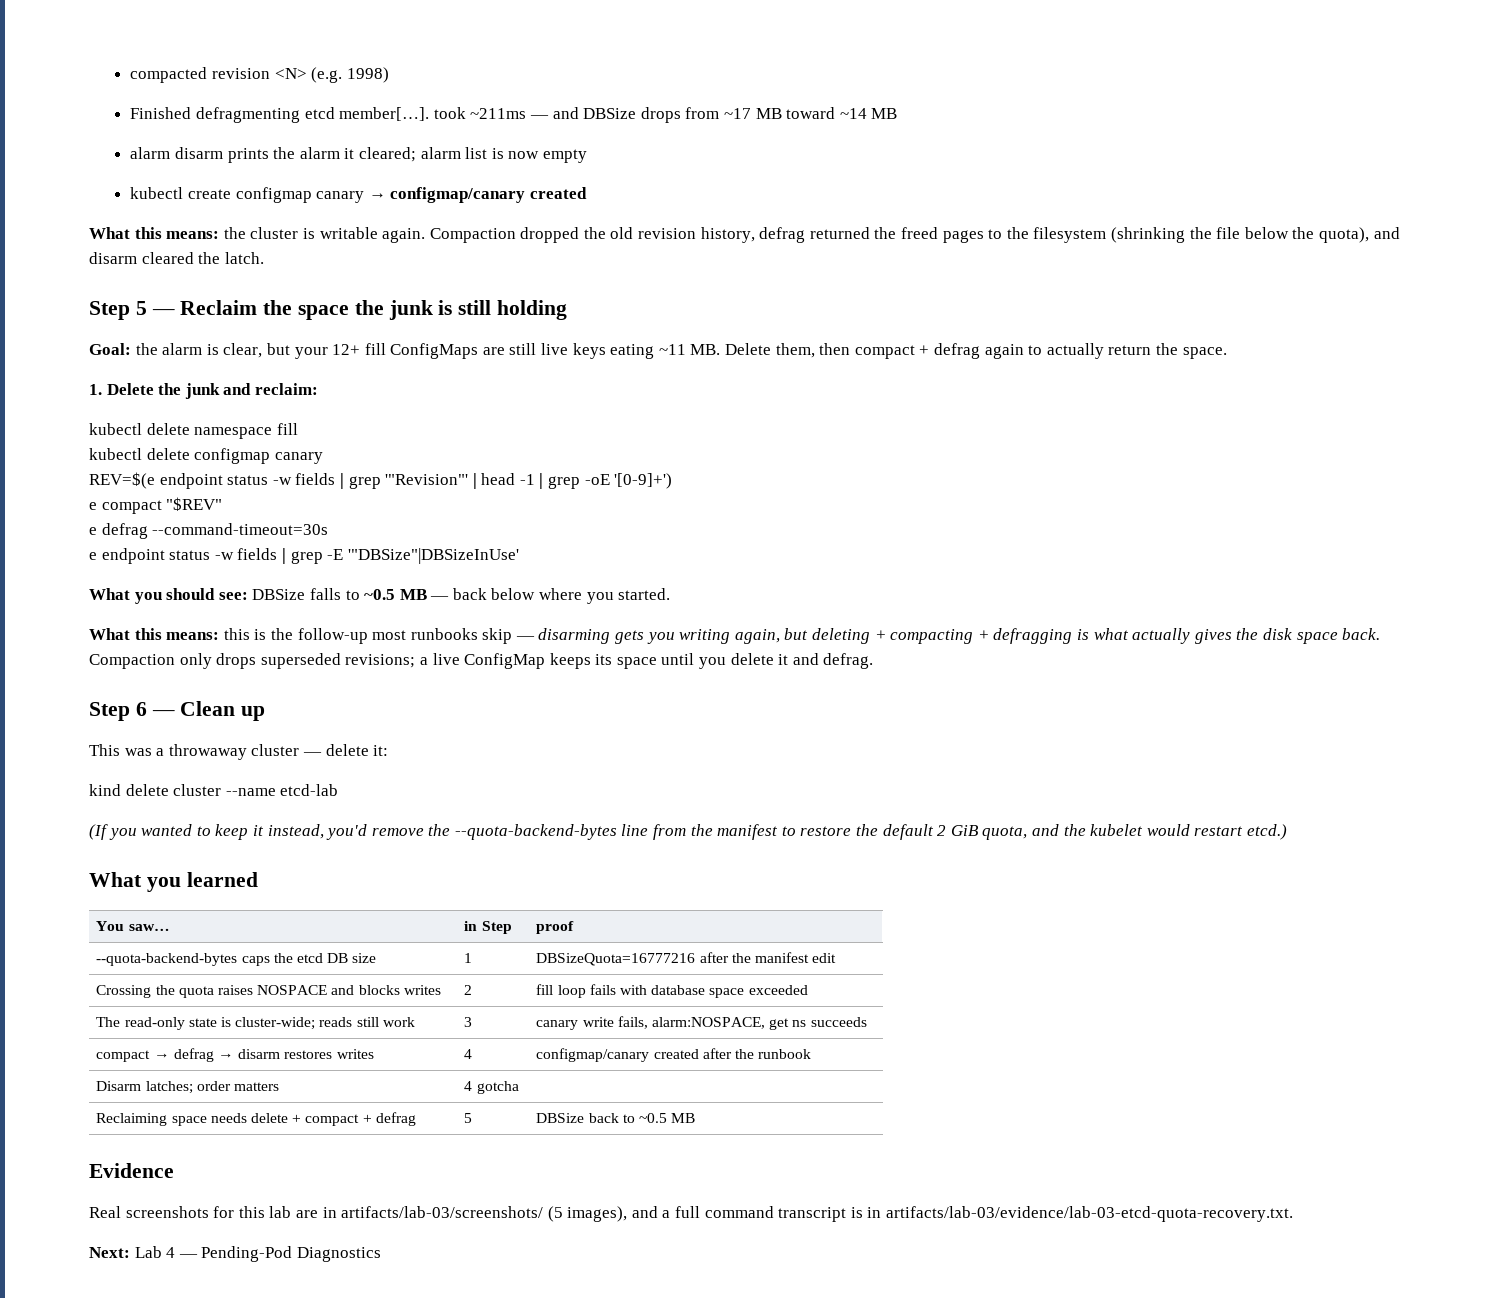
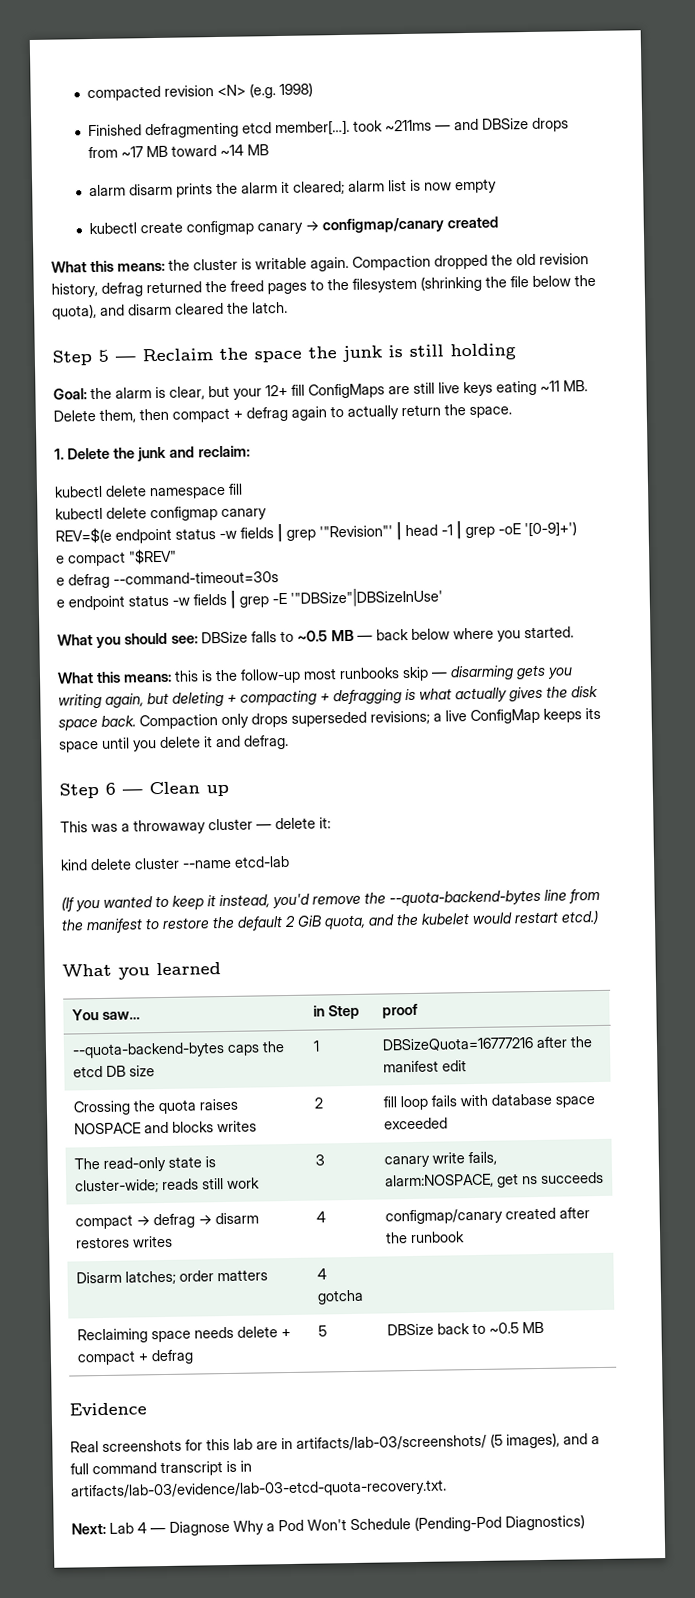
[201,1246,381,1262] Pending-Pod Diagnostics -> [169,1514,585,1536] Diagnose Why a Pod Won't Schedule (Pending-Pod Diagnostics)

